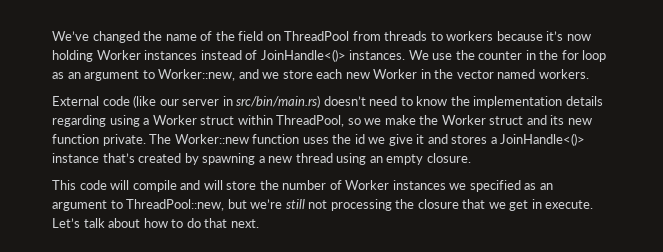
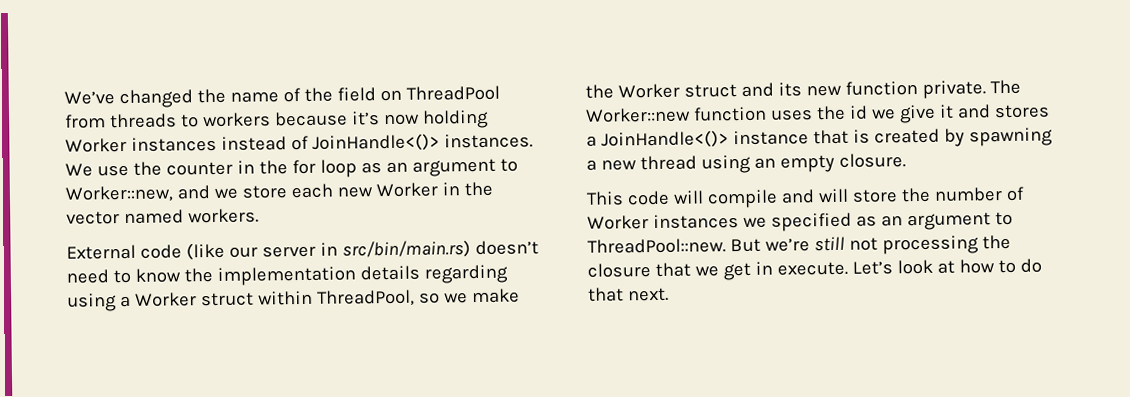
[102,153,135,163] that’s -> [812,129,870,145] that is
[126,199,247,211] ThreadPool::new, but -> [587,238,761,254] ThreadPool::new. But
[83,218,141,228] talk about -> [896,259,955,275] look at

